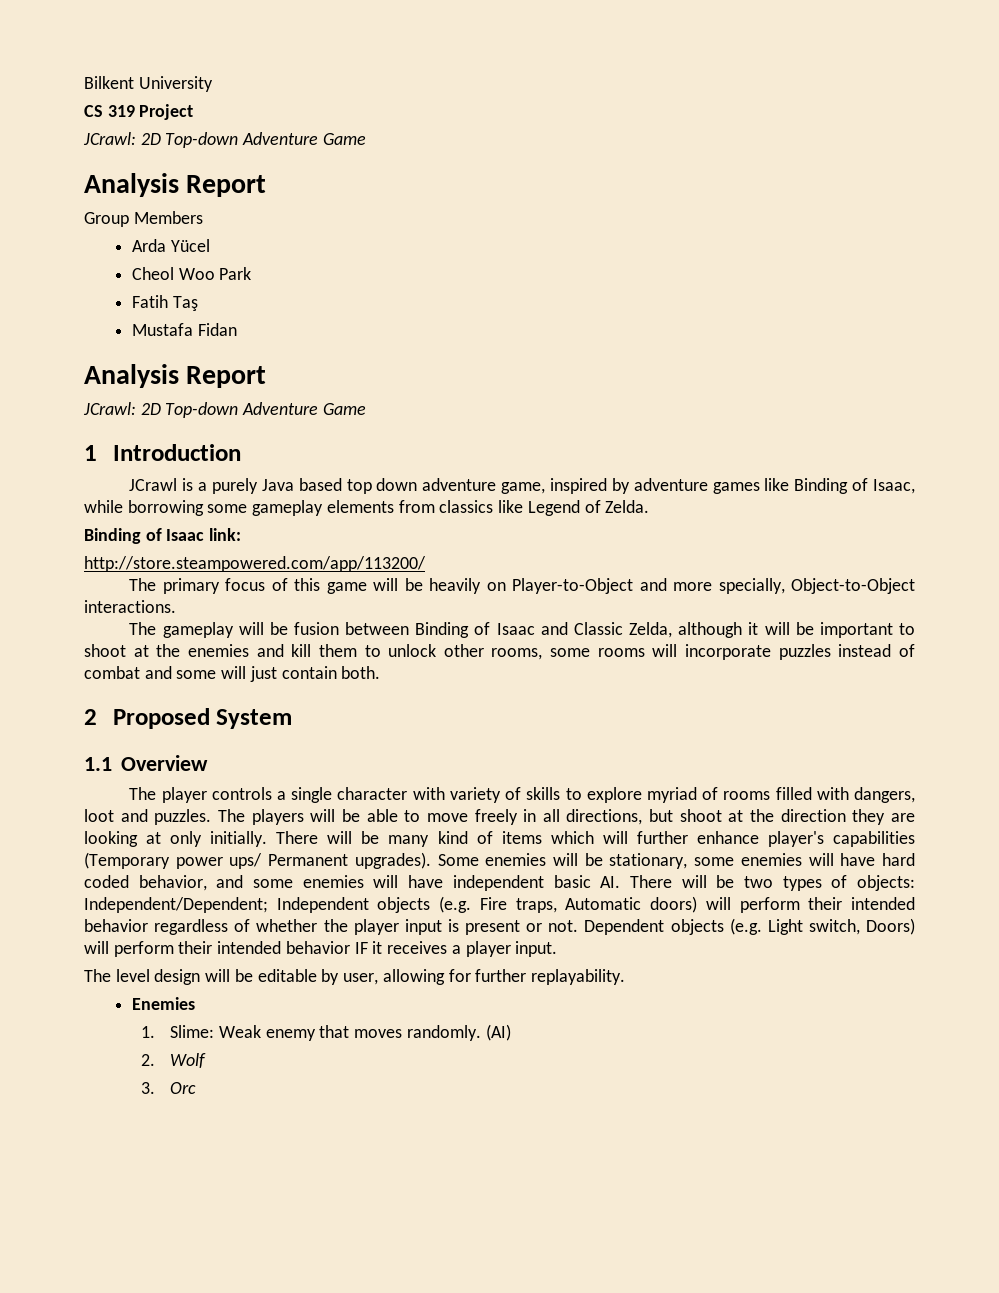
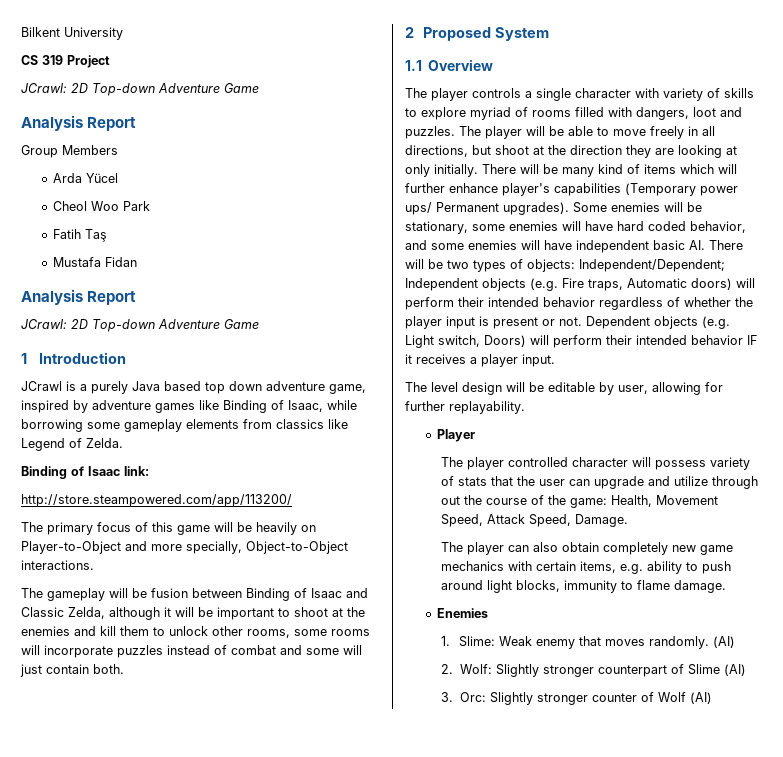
[251,809,304,825] players -> [485,126,522,139] player
(625, 977) none -> [436,429,475,442] [441,457,751,470] [441,476,759,489] [441,495,719,508] [441,514,629,527] [441,542,734,555] [441,561,732,574] [441,580,727,593] // Player // The player controlled character will possess variety of stats that the user can upgrade and utilize through out the course of the game: Health, Movement Speed, Attack Speed, Damage. // The player can also obtain completely new game mechanics with certain items, e.g. ability to push around light blocks, immunity to flame damage.
[170,1053,207,1068] [141,1082,197,1094] Wolf // 3. Orc -> [459,664,746,677] [441,692,712,705] Wolf: Slightly stronger counterpart of Slime (AI) // 3. Orc: Slightly stronger counter of Wolf (AI)

